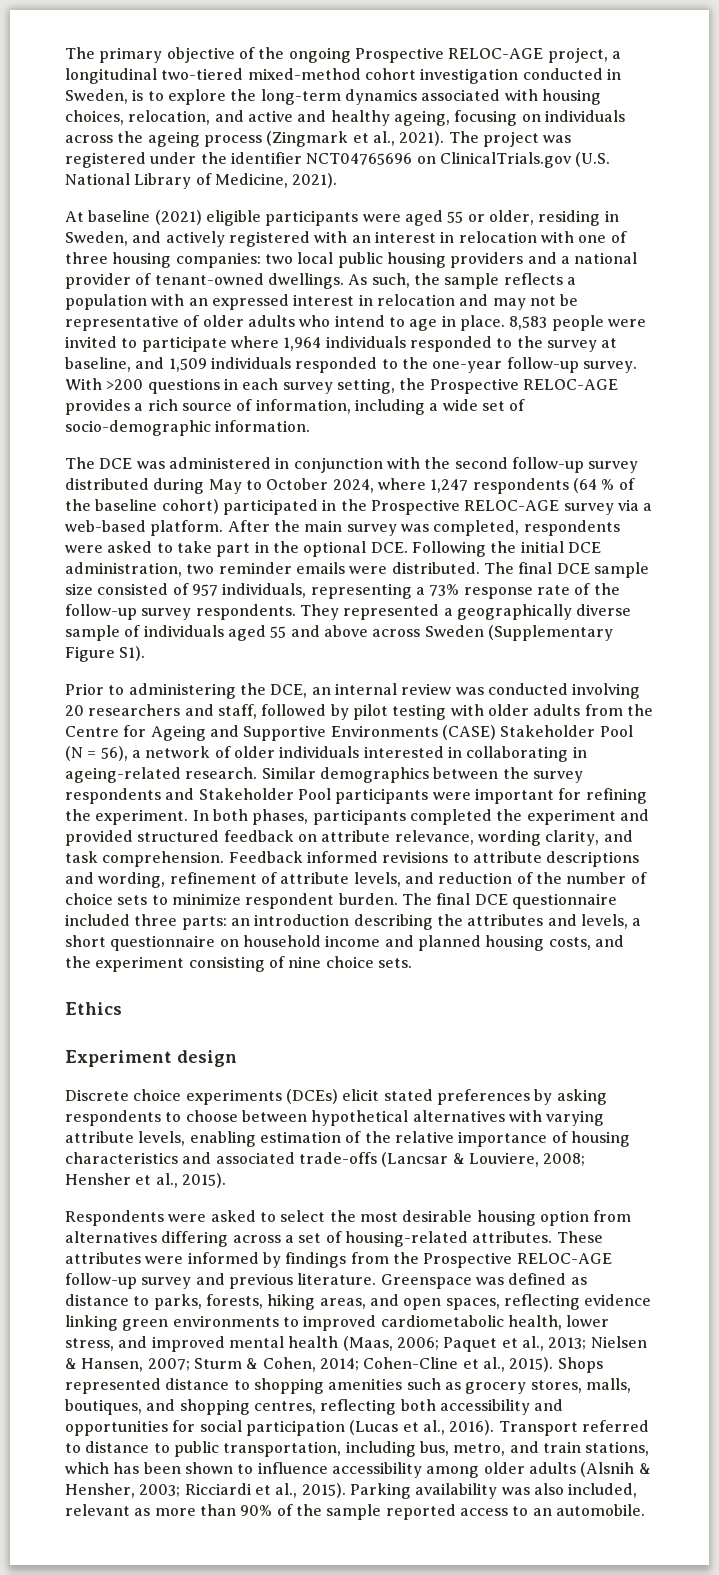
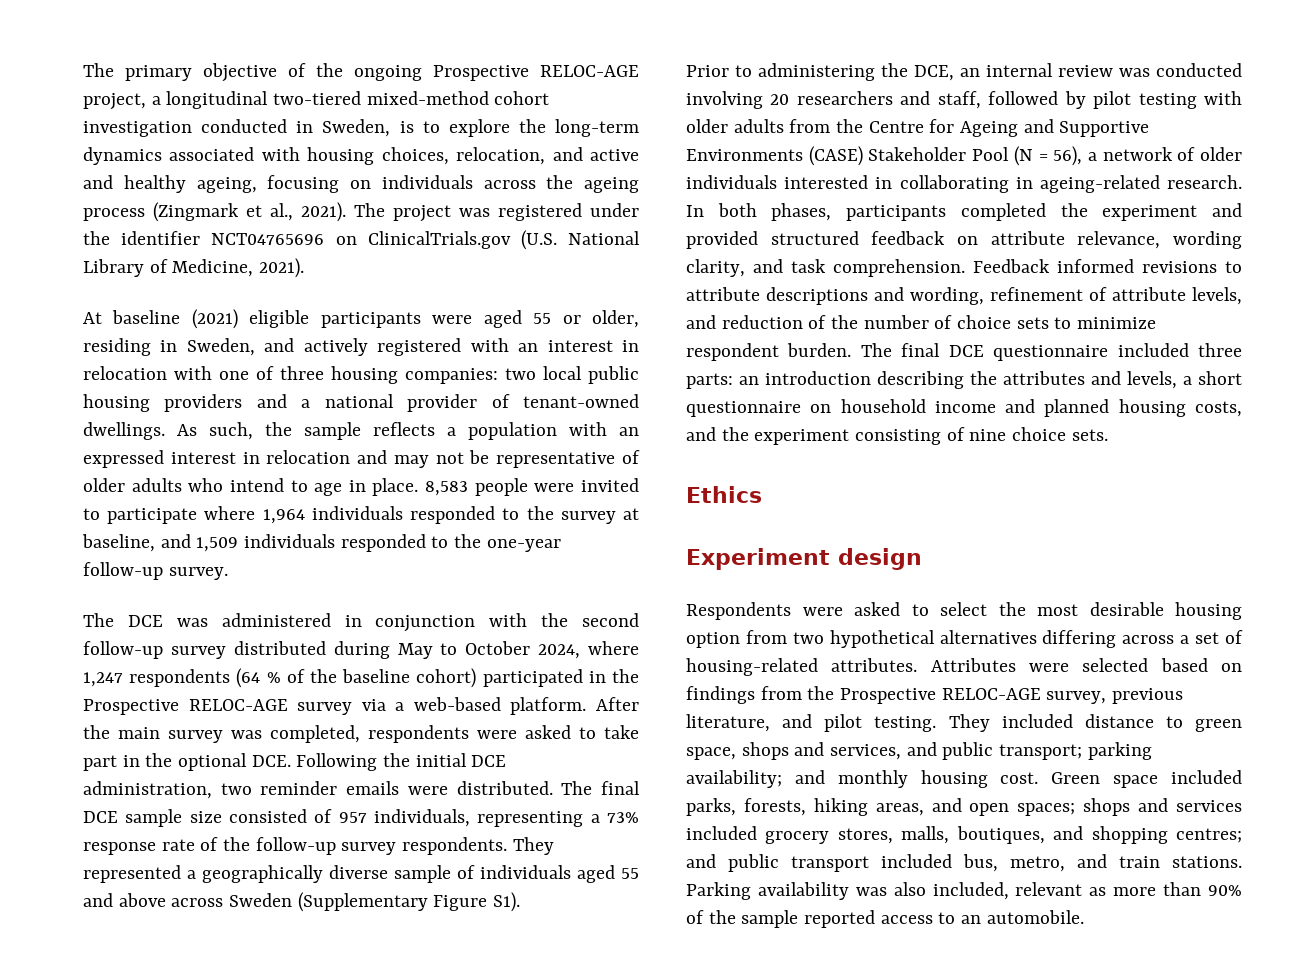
[65,378,618,394] [65,399,526,415] [65,420,311,436] With >200 questions in each survey setting, the Prospective RELOC-AGE provides a rich source of information, including a wide set of socio-demographic information. -> (228, 573) none
[261,767,583,783] [65,788,647,804] [65,809,189,825] Similar demographics between the survey respondents and Stakeholder Pool participants were important for refining the experiment. -> (1242, 182) none
[65,1089,607,1105] [65,1110,605,1126] [65,1131,630,1147] [65,1152,586,1167] [65,1173,226,1188] // Discrete choice experiments (DCEs) elicit stated preferences by asking respondents to choose between hypothetical alternatives with varying attribute levels, enabling estimation of the relative importance of housing characteristics and associated trade-offs (Lancsar & Louviere, 2008; Hensher et al., 2015). -> (922, 559) none
(632, 1216) none -> [792,630,935,648] two hypothetical
[556,1231,603,1243] [65,1252,281,1268] These attributes were informed by -> [930,658,1242,672] Attributes were selected based on
[65,1273,587,1289] [65,1294,150,1306] follow-up survey and previous literature. Greenspace was defined as distance to -> [1046,688,1184,704] [686,714,1242,732] [686,742,1152,760] [686,770,1242,788] survey, previous literature, and pilot testing. They included distance to green space, shops and services, and public transport; parking availability; and monthly housing cost. Green space included
[445,1294,652,1310] [65,1315,610,1331] [65,1336,647,1352] [65,1357,603,1373] [65,1378,461,1394] spaces, reflecting evidence linking green environments to improved cardiometabolic health, lower stress, and improved mental health (Maas, 2006; Paquet et al., 2013; Nielsen & Hansen, 2007; Sturm & Cohen, 2014; Cohen-Cline et al., 2015). Shops represented distance to shopping amenities such as -> [1017,798,1242,816] [686,826,757,840] spaces; shops and services included
[253,1399,564,1415] [65,1420,649,1436] [65,1441,650,1457] [65,1462,651,1478] [65,1483,346,1498] centres, reflecting both accessibility and opportunities for social participation (Lucas et al., 2016). Transport referred to distance to public transportation, including bus, metro, and train stations, which has been shown to influence accessibility among older adults (Alsnih & Hensher, 2003; Ricciardi et al., 2015). -> [1176,828,1242,843] [686,854,1242,872] centres; and public transport included bus, metro, and train stations.

